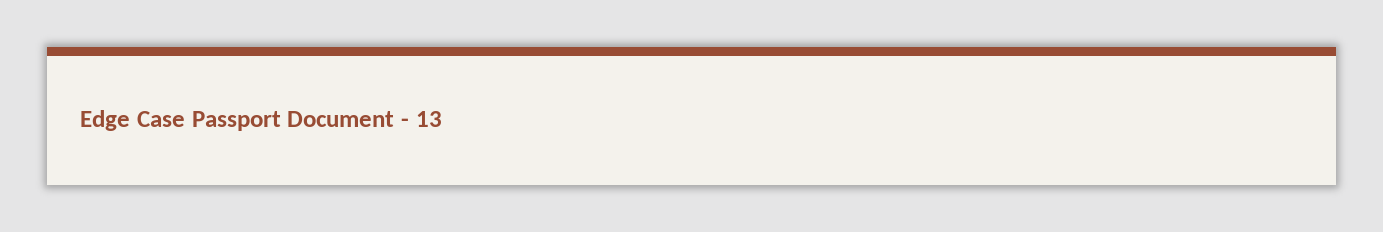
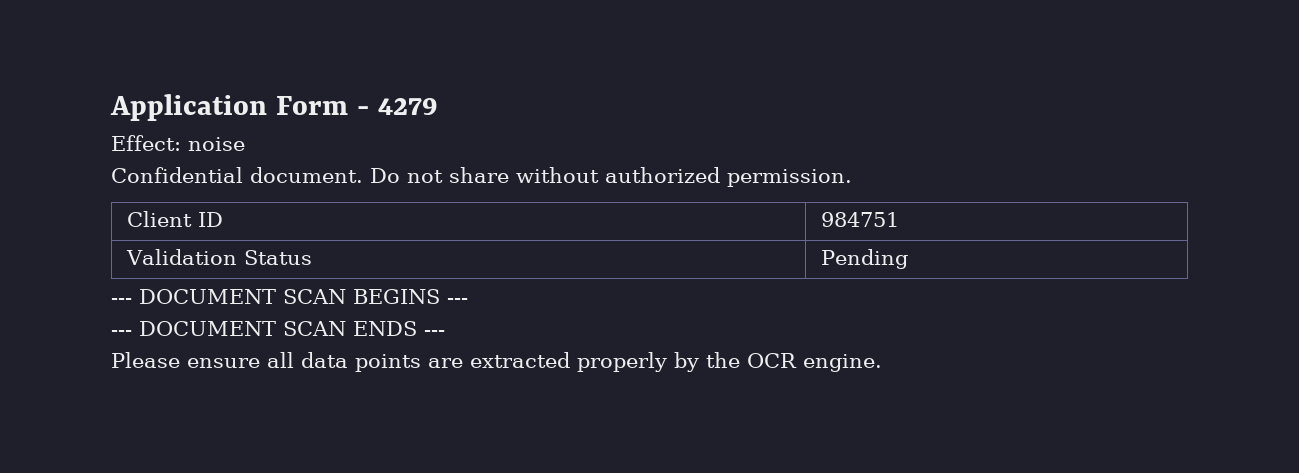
[80,110,442,131] Edge Case Passport Document - 13 -> [110,94,438,121] [111,135,245,151] [111,167,852,187] [126,211,223,227] [820,212,899,227] [125,249,312,265] [820,249,908,269] [111,289,468,304] [111,321,445,336] [111,352,882,372] Application Form - 4279 // Effect: noise // Confidential document. Do not share without authorized permission. // Client ID | 984751 // Validation Status | Pending // --- DOCUMENT SCAN BEGINS --- // --- DOCUMENT SCAN ENDS --- // Please ensure all data points are extracted properly by the OCR engine.

